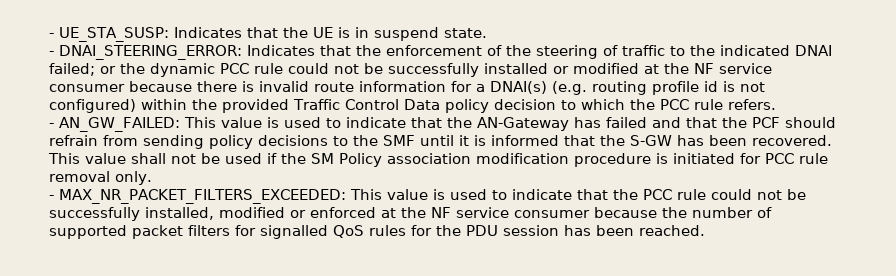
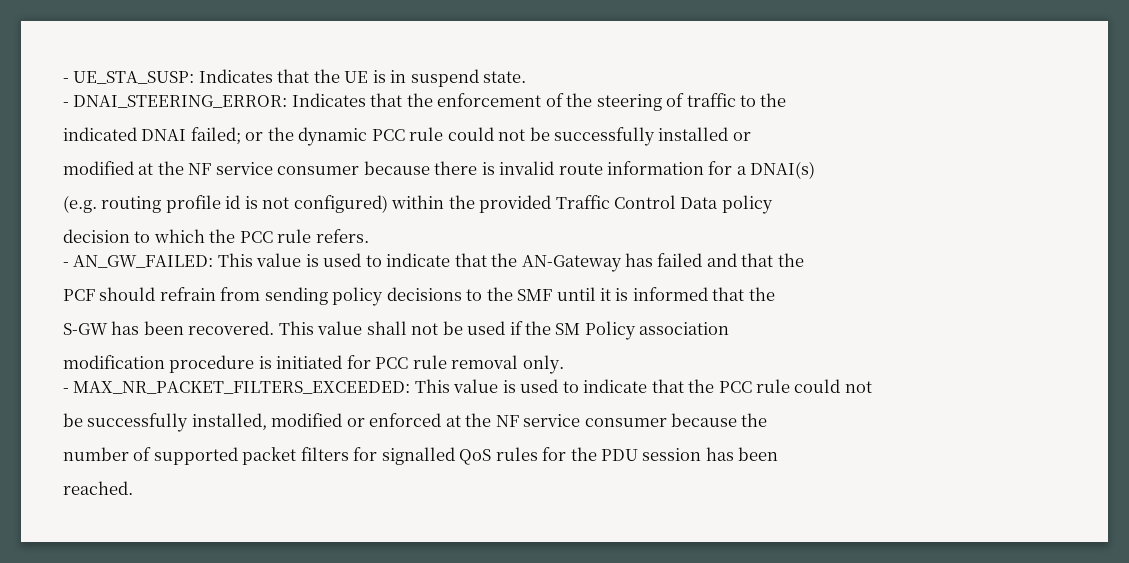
(715, 50) none -> (787, 100) //
(569, 70) none -> (751, 136) //
(547, 87) none -> (816, 170) //
(489, 106) none -> (773, 204) //
(747, 122) none -> (804, 260) //
(625, 140) none -> (775, 294) //
(471, 158) none -> (730, 328) //
(782, 195) none -> (872, 387) //
(687, 212) none -> (768, 420) //
(634, 230) none -> (779, 454) //

